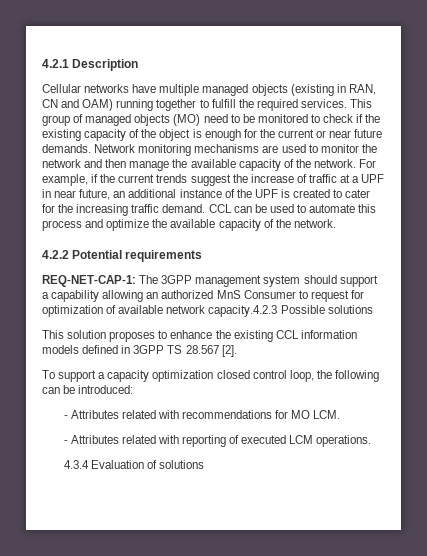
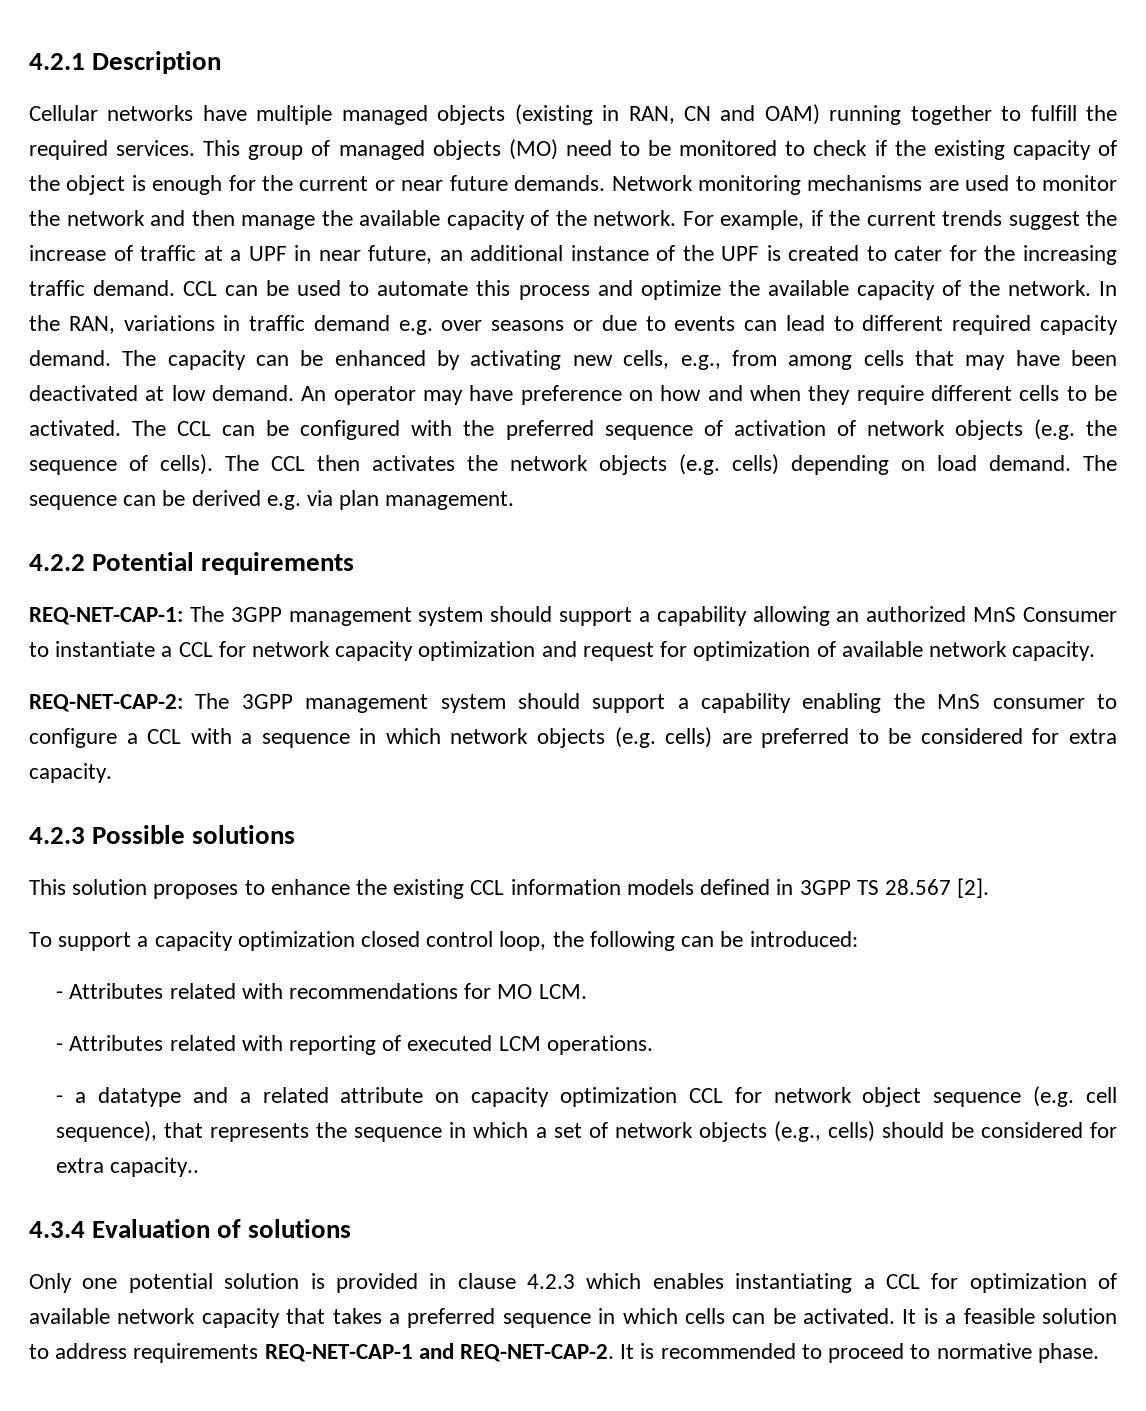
(336, 223) none -> [1099,281,1117,296] [29,315,1119,335] [29,350,1118,370] [29,385,1117,405] [29,419,1117,440] [29,454,1117,475] [29,490,515,510] In the RAN, variations in traffic demand e.g. over seasons or due to events can lead to different required capacity demand. The capacity can be enhanced by activating new cells, e.g., from among cells that may have been deactivated at low demand. An operator may have preference on how and when they require different cells to be activated. The CCL can be configured with the preferred sequence of activation of network objects (e.g. the sequence of cells). The CCL then activates the network objects (e.g. cells) depending on load demand. The sequence can be derived e.g. via plan management.
(308, 294) none -> [55,641,577,661] instantiate a CCL for network capacity optimization and
[208,305,278,317] capacity.4.2.3 -> [1012,641,1096,661] [29,693,1117,713] [29,727,1117,748] [29,763,112,783] [29,827,85,844] capacity. // REQ-NET-CAP-2: The 3GPP management system should support a capability enabling the MnS consumer to configure a CCL with a sequence in which network objects (e.g. cells) are preferred to be considered for extra capacity. // 4.2.3
[63,460,204,469] 4.3.4 Evaluation of solutions -> [56,1086,1117,1107] [56,1121,1117,1142] [56,1157,200,1177] [29,1219,352,1238] [29,1273,1117,1293] [29,1308,1118,1328] [29,1343,1099,1363] - a datatype and a related attribute on capacity optimization CCL for network object sequence (e.g. cell sequence), that represents the sequence in which a set of network objects (e.g., cells) should be considered for extra capacity.. // 4.3.4 Evaluation of solutions // Only one potential solution is provided in clause 4.2.3 which enables instantiating a CCL for optimization of available network capacity that takes a preferred sequence in which cells can be activated. It is a feasible solution to address requirements REQ-NET-CAP-1 and REQ-NET-CAP-2. It is recommended to proceed to normative phase.

